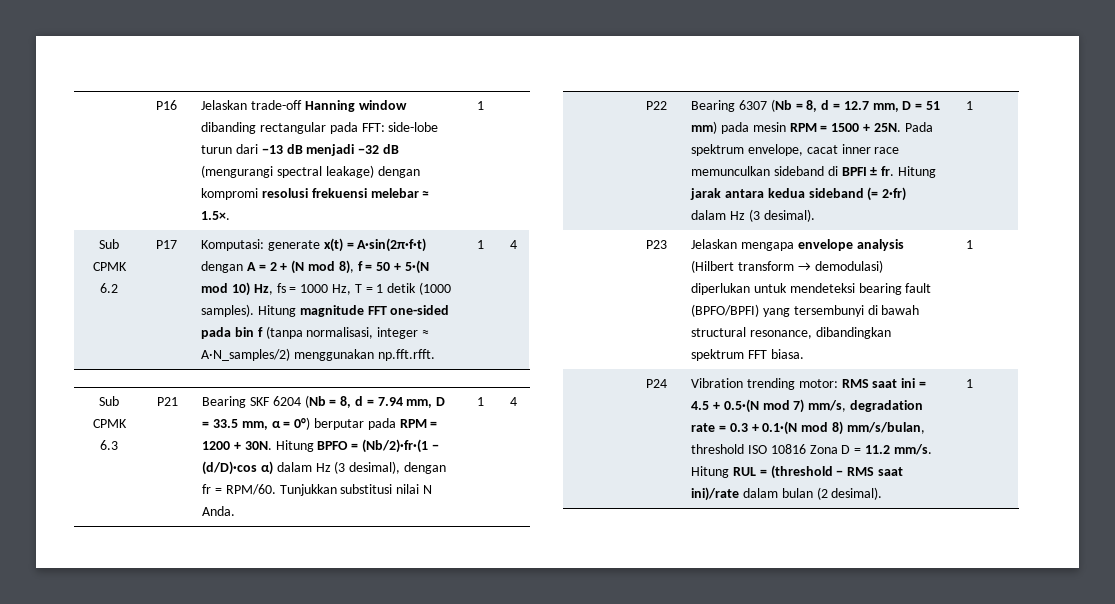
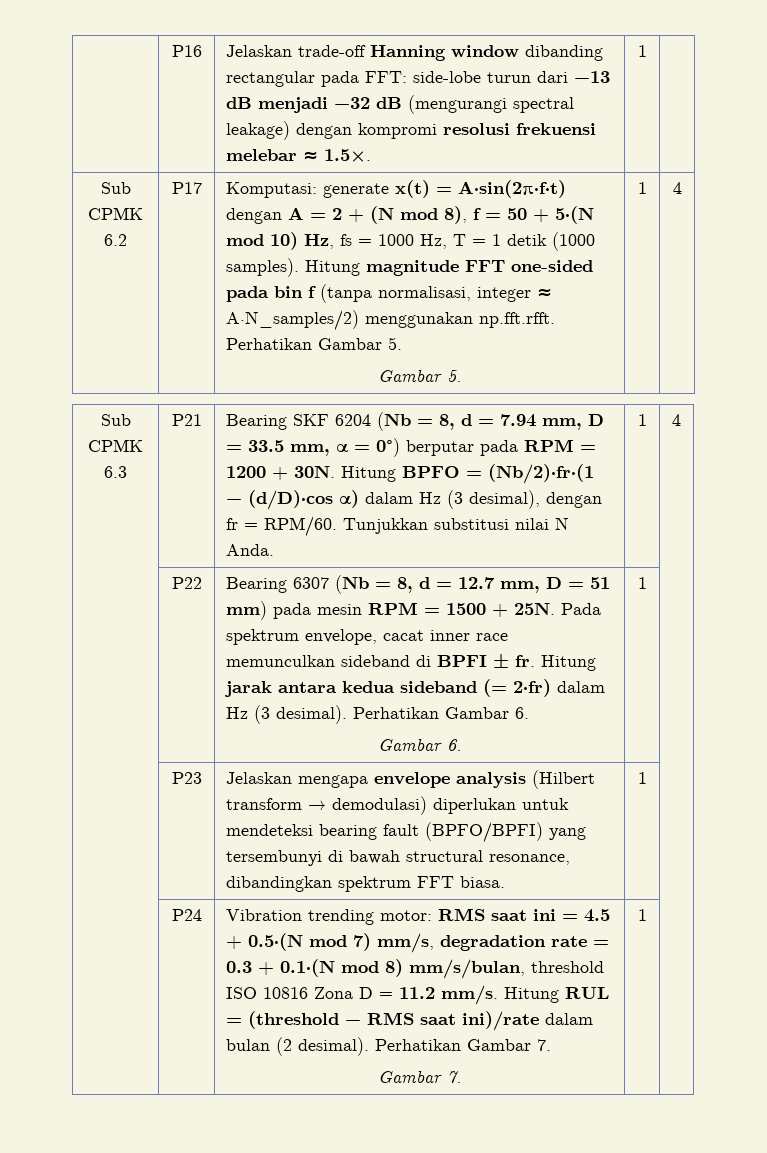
(435, 355) none -> [226,337,403,350] [377,369,462,382] Perhatikan Gambar 5. // Gambar 5.
(815, 215) none -> [353,707,530,719] [377,738,462,751] Perhatikan Gambar 6. // Gambar 6.
(883, 493) none -> [375,1039,552,1051] [377,1070,462,1083] Perhatikan Gambar 7. // Gambar 7.

